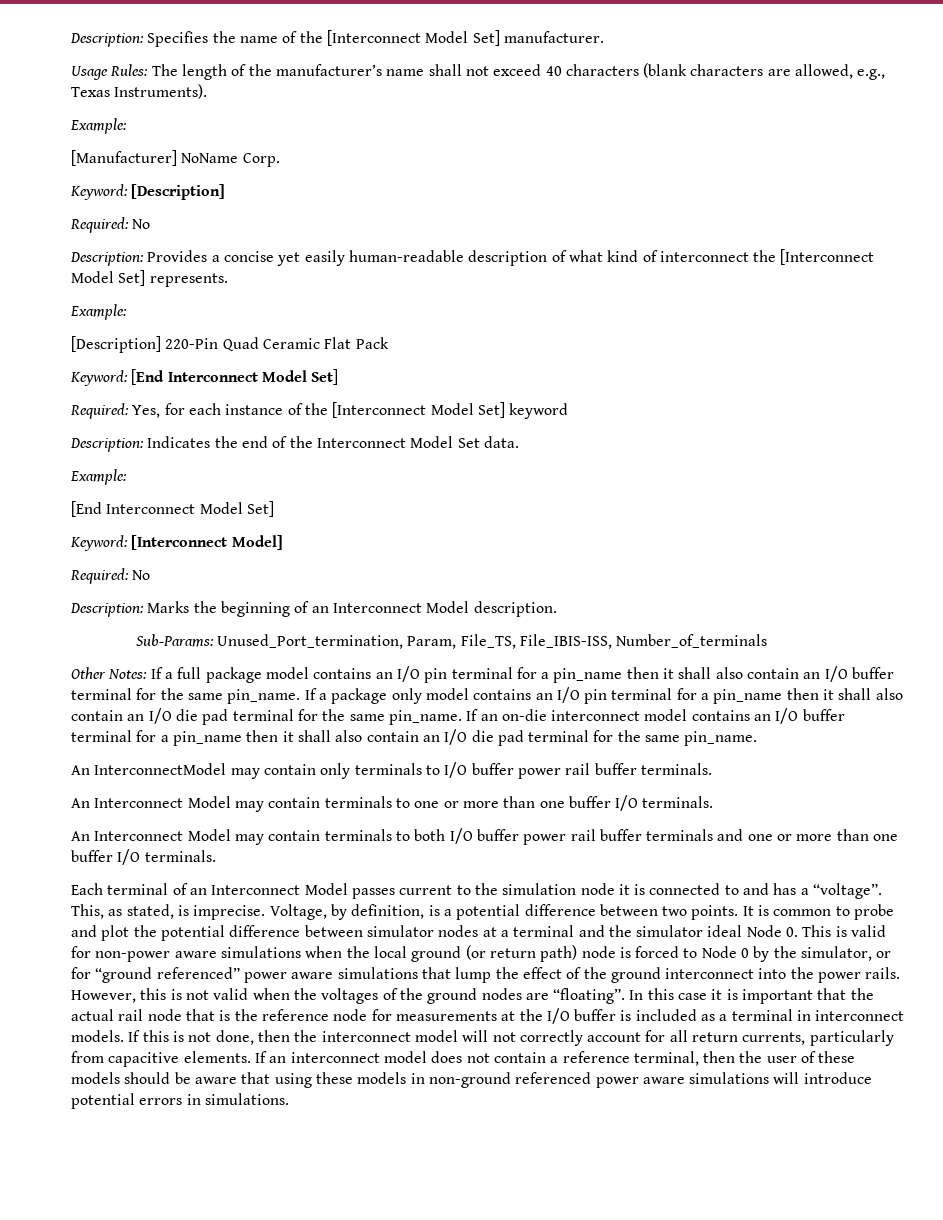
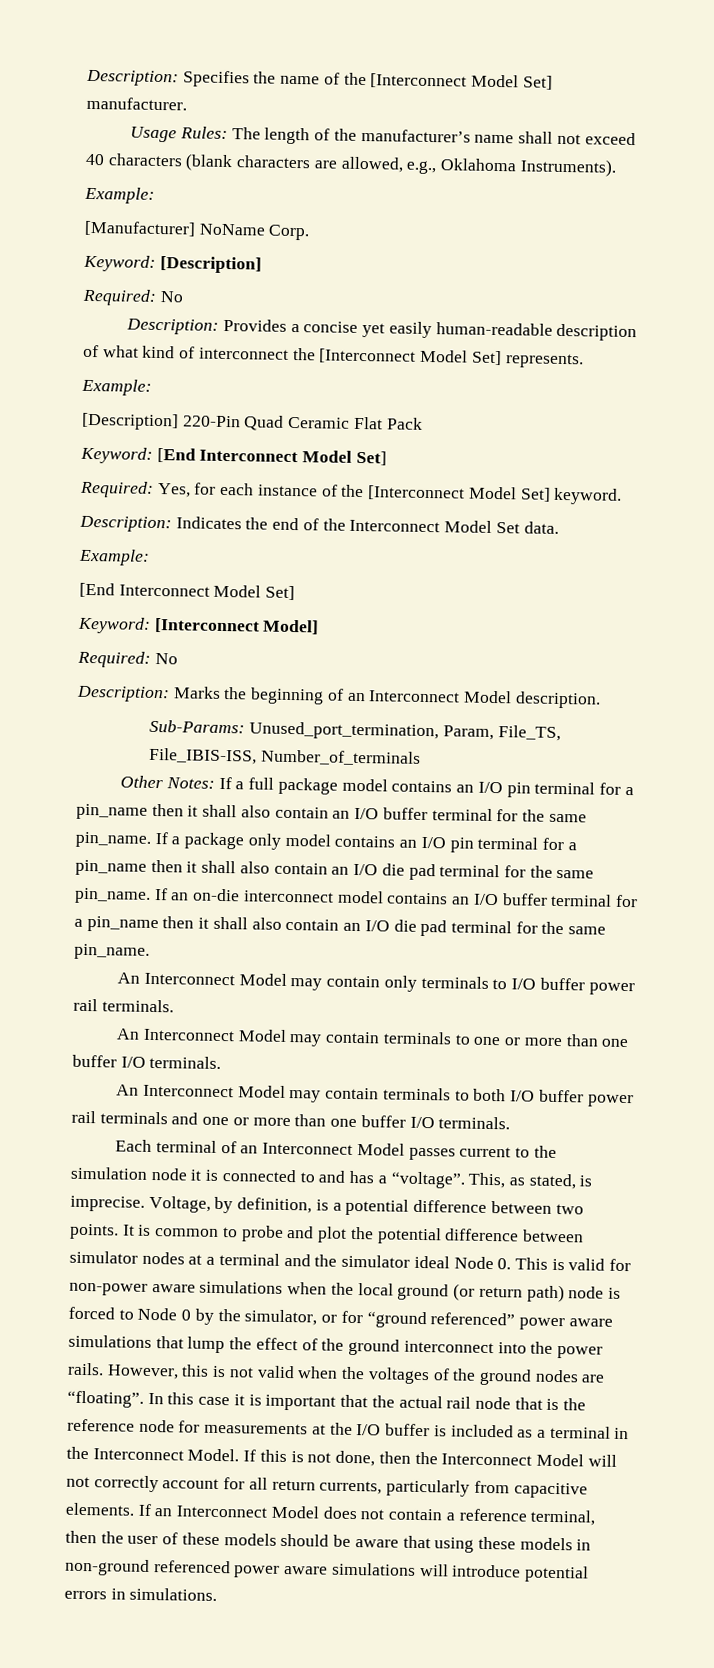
[71,87,110,97] Texas -> [440,158,518,172] Oklahoma
[509,403,569,419] keyword -> [553,487,623,505] keyword.
[216,634,403,649] Unused_Port_termination, -> [249,721,440,741] Unused_port_termination,
[94,763,227,775] InterconnectModel -> [143,972,287,986] Interconnect Model
[594,763,637,775] buffer -> (98, 1005) none
[599,829,642,841] buffer -> (96, 1117) none
[815,1010,905,1021] [71,1030,124,1042] interconnect models. -> [66,1446,240,1462] the Interconnect Model.
[321,1030,458,1042] interconnect model -> [441,1453,584,1467] Interconnect Model
[290,1051,427,1063] interconnect model -> [176,1505,320,1519] Interconnect Model

